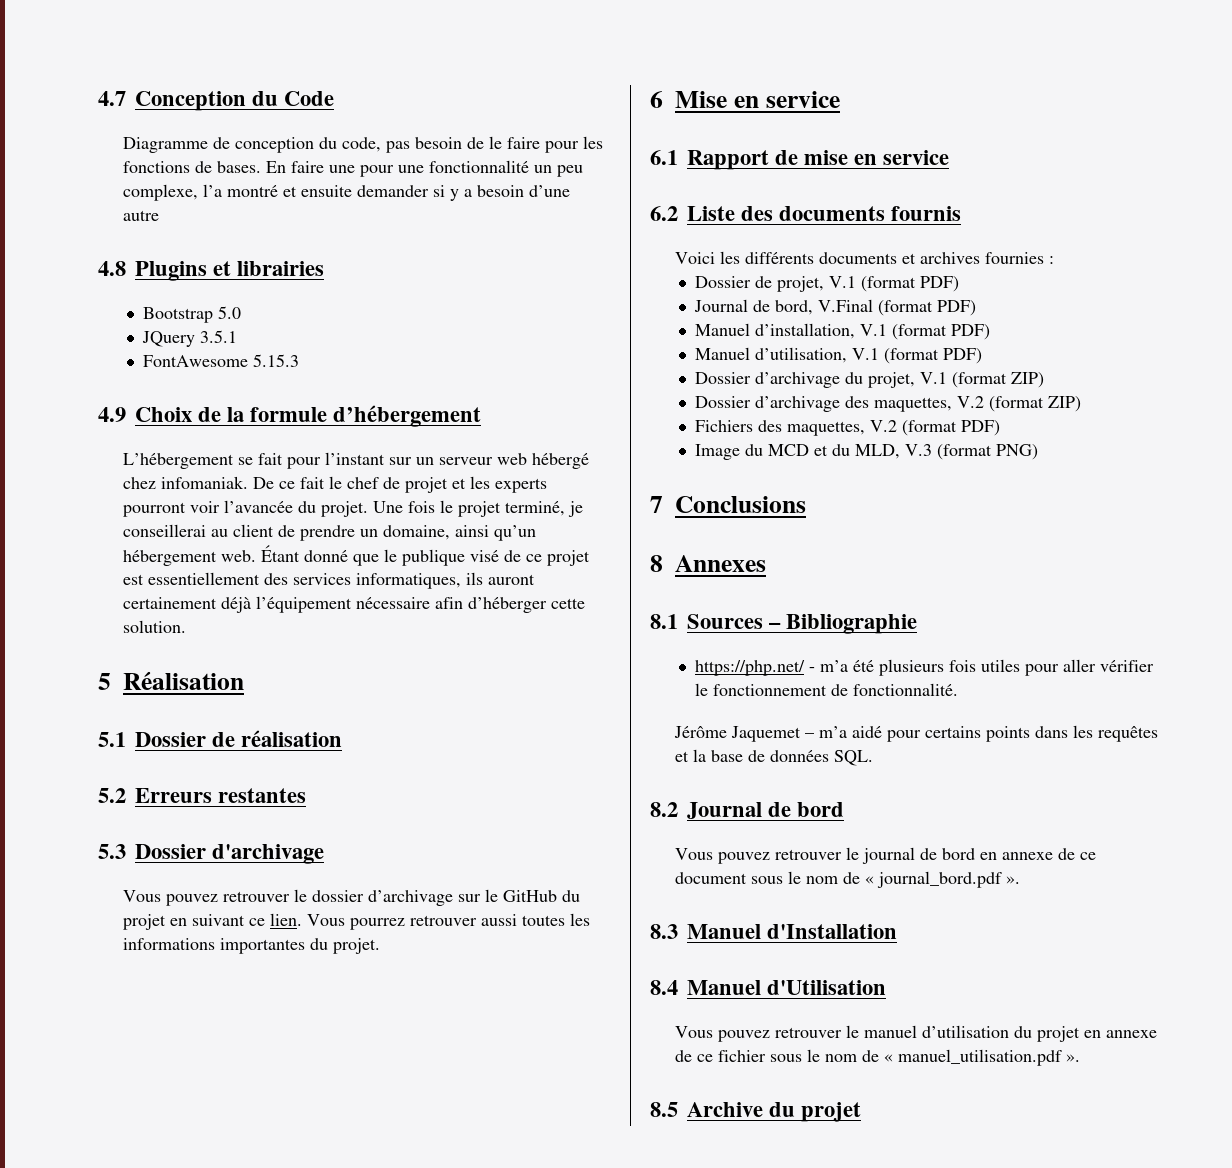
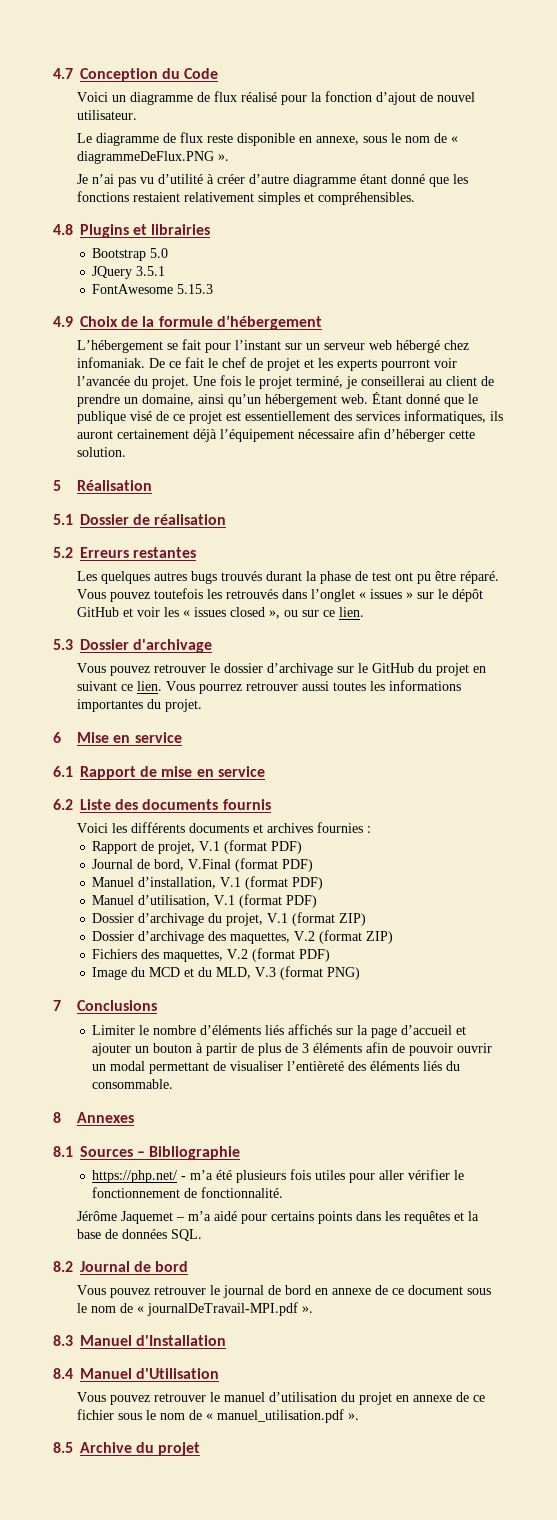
[123,136,604,153] [123,160,584,177] [123,184,571,201] [123,210,160,221] Diagramme de conception du code, pas besoin de le faire pour les fonctions de bases. En faire une pour une fonctionnalité un peu complexe, l’a montré et ensuite demander si y a besoin d’une autre -> [77,91,476,105] [77,110,138,120] [77,132,459,146] [77,151,230,164] [77,174,469,187] [77,191,416,205] Voici un diagramme de flux réalisé pour la fonction d’ajout de nouvel utilisateur. // Le diagramme de flux reste disponible en annexe, sous le nom de « diagrammeDeFlux.PNG ». // Je n’ai pas vu d’utilité à créer d’autre diagramme étant donné que les fonctions restaient relativement simples et compréhensibles.
(307, 795) none -> [77,571,500,584] [77,588,484,602] [77,607,365,619] // Les quelques autres bugs trouvés durant la phase de test ont pu être réparé. Vous pouvez toutefois les retrouvés dans l’onglet « issues » sur le dépôt GitHub et voir les « issues closed », ou sur ce lien.
[695,276,752,288] Dossier -> [92,841,138,854] Rapport
(807, 504) none -> [92,1024,467,1038] [92,1042,493,1056] [92,1061,461,1074] [92,1079,174,1089] // Limiter le nombre d’éléments liés affichés sur la page d’accueil et ajouter un bouton à partir de plus de 3 éléments afin de pouvoir ouvrir un modal permettant de visualiser l’entièreté des éléments liés du consommable.
[877,871,1003,888] journal_bord.pdf -> [147,1302,299,1316] journalDeTravail-MPI.pdf

